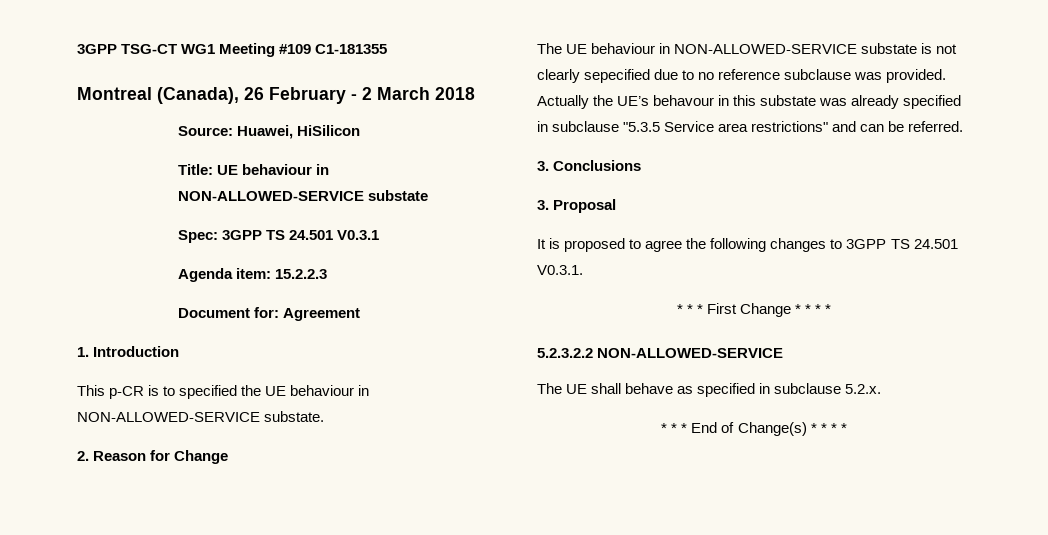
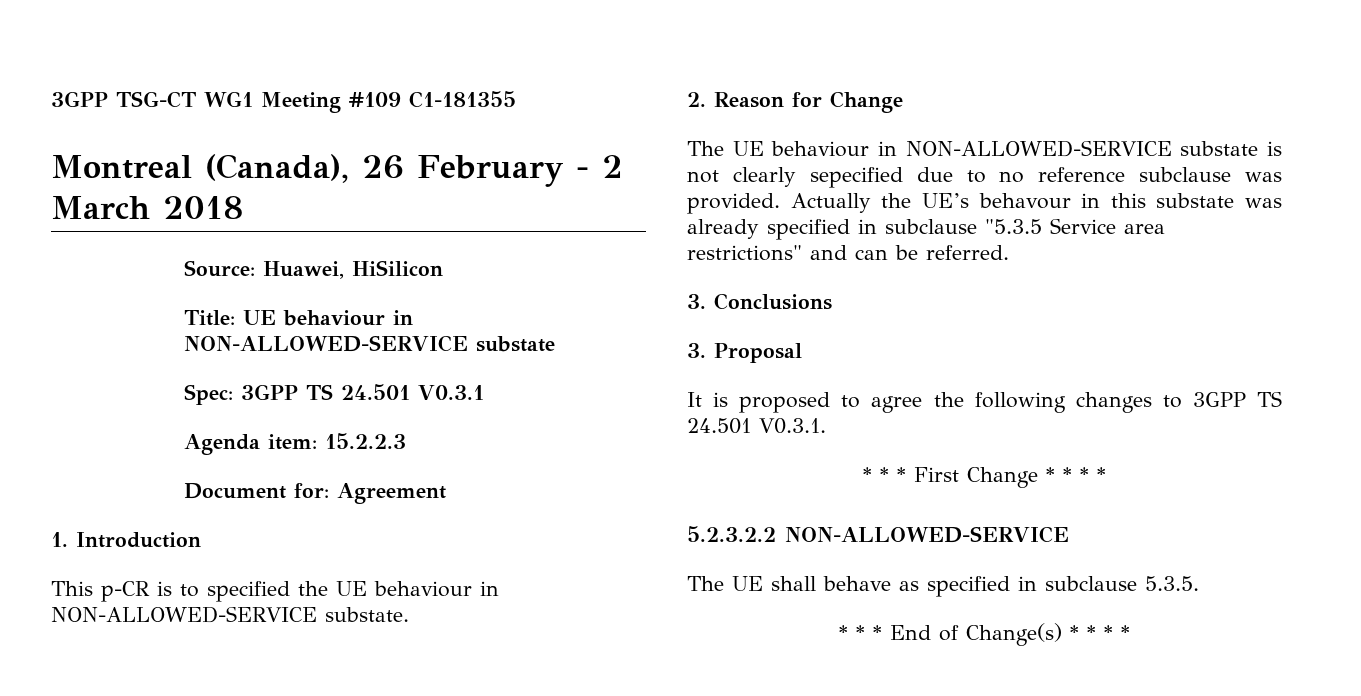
[845,384,882,394] 5.2.x. -> [1145,576,1199,591] 5.3.5.

